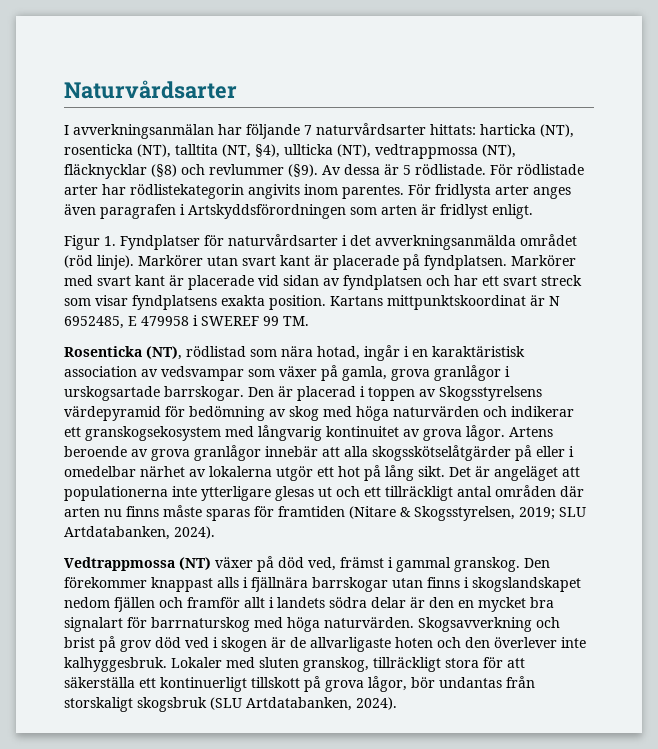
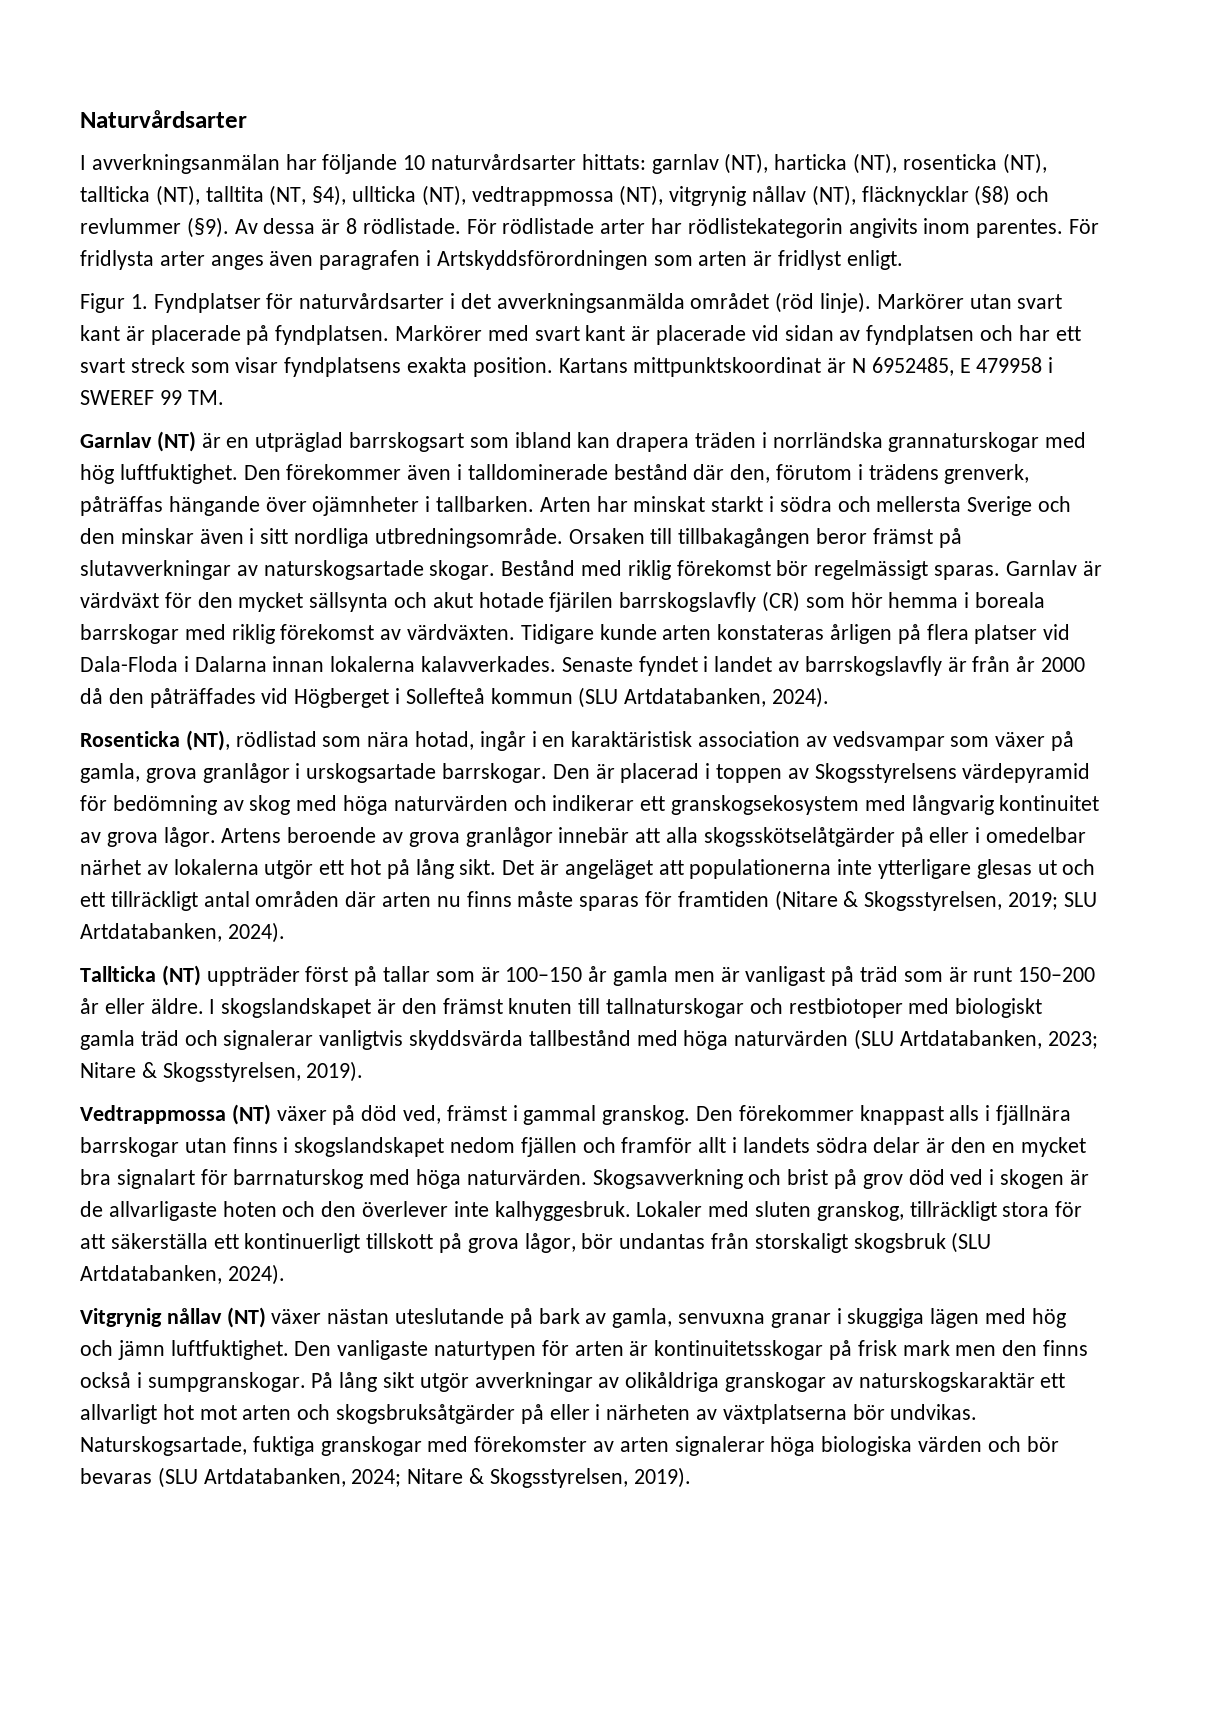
[304,125,312,135] 7 -> [403,155,426,170] 10
(476, 129) none -> [651,153,769,174] garnlav (NT),
(171, 151) none -> [80,185,200,206] tallticka (NT),
(516, 151) none -> [669,185,856,206] vitgrynig nållav (NT),
[403,165,411,175] 5 -> [346,218,358,234] 8
(309, 321) none -> [80,431,1087,452] [80,464,1030,484] [80,496,1072,516] [80,528,962,548] [80,560,1102,580] [80,591,1046,612] [80,624,1071,644] [80,656,1086,676] [80,687,830,708] // Garnlav (NT) är en utpräglad barrskogsart som ibland kan drapera träden i norrländska grannaturskogar med hög luftfuktighet. Den förekommer även i talldominerade bestånd där den, förutom i trädens grenverk, påträffas hängande över ojämnheter i tallbarken. Arten har minskat starkt i södra och mellersta Sverige och den minskar även i sitt nordliga utbredningsområde. Orsaken till tillbakagången beror främst på slutavverkningar av naturskogsartade skogar. Bestånd med riklig förekomst bör regelmässigt sparas. Garnlav är värdväxt för den mycket sällsynta och akut hotade fjärilen barrskogslavfly (CR) som hör hemma i boreala barrskogar med riklig förekomst av värdväxten. Tidigare kunde arten konstateras årligen på flera platser vid Dala-Floda i Dalarna innan lokalerna kalavverkades. Senaste fyndet i landet av barrskogslavfly är från år 2000 då den påträffades vid Högberget i Sollefteå kommun (SLU Artdatabanken, 2024).
(215, 532) none -> [80,965,1096,986] [80,998,1043,1018] [80,1029,1098,1050] [80,1061,364,1082] // Tallticka (NT) uppträder först på tallar som är 100–150 år gamla men är vanligast på träd som är runt 150–200 år eller äldre. I skogslandskapet är den främst knuten till tallnaturskogar och restbiotoper med biologiskt gamla träd och signalerar vanligtvis skyddsvärda tallbestånd med höga naturvärden (SLU Artdatabanken, 2023; Nitare & Skogsstyrelsen, 2019).
(397, 703) none -> [80,1307,1066,1328] [80,1340,1089,1360] [80,1372,1066,1392] [80,1404,978,1424] [80,1436,1059,1456] [80,1467,691,1488] // Vitgrynig nållav (NT) växer nästan uteslutande på bark av gamla, senvuxna granar i skuggiga lägen med hög och jämn luftfuktighet. Den vanligaste naturtypen för arten är kontinuitetsskogar på frisk mark men den finns också i sumpgranskogar. På lång sikt utgör avverkningar av olikåldriga granskogar av naturskogskaraktär ett allvarligt hot mot arten och skogsbruksåtgärder på eller i närheten av växtplatserna bör undvikas. Naturskogsartade, fuktiga granskogar med förekomster av arten signalerar höga biologiska värden och bör bevaras (SLU Artdatabanken, 2024; Nitare & Skogsstyrelsen, 2019).

